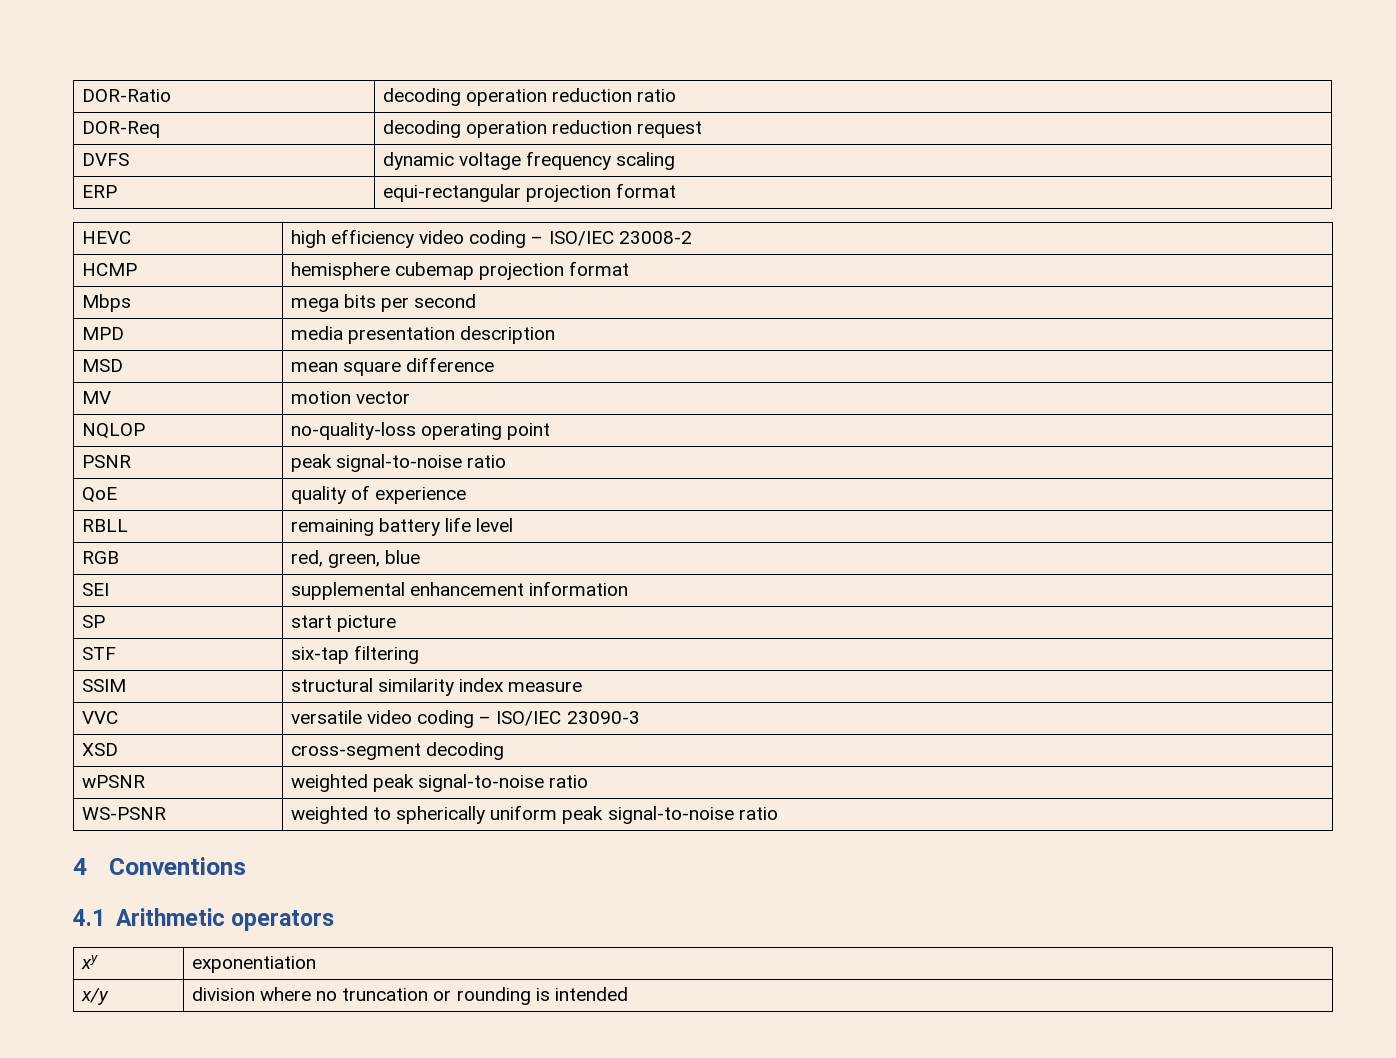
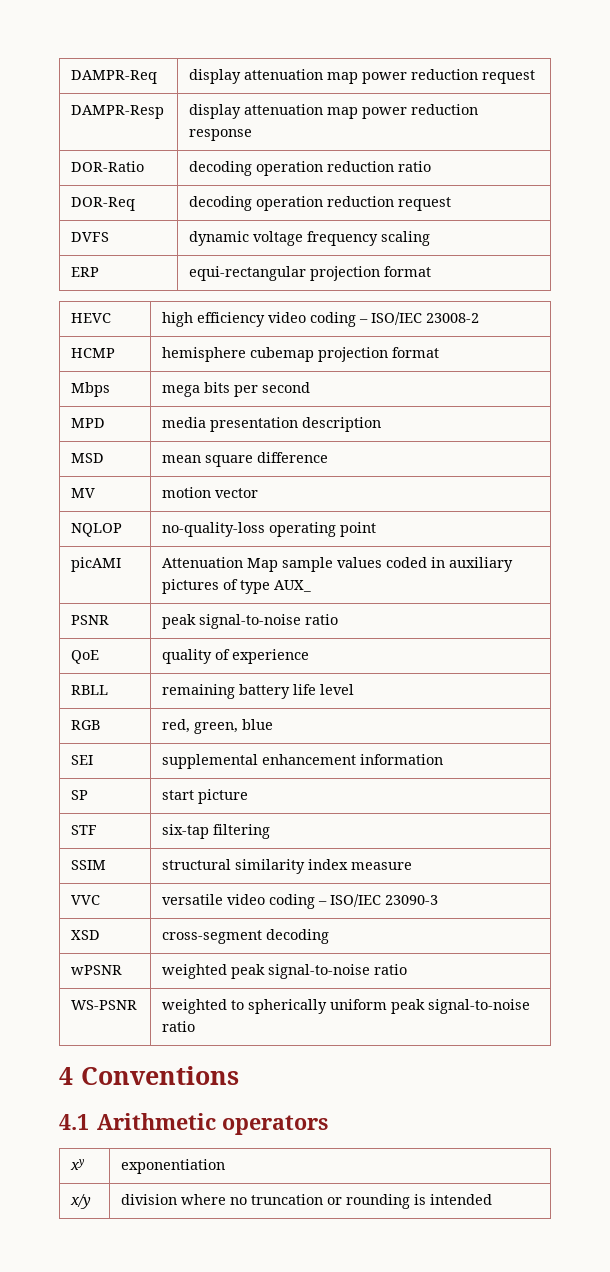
(81, 95) none -> [71,70,158,84] [189,69,536,84] [71,105,165,119] [189,104,479,119] [189,129,253,141] DAMPR-Req | display attenuation map power reduction request // DAMPR-Resp | display attenuation map power reduction response //
(551, 431) none -> [71,557,122,572] [162,557,514,572] [162,579,312,594] // picAMI | Attenuation Map sample values coded in auxiliary pictures of type AUX_

